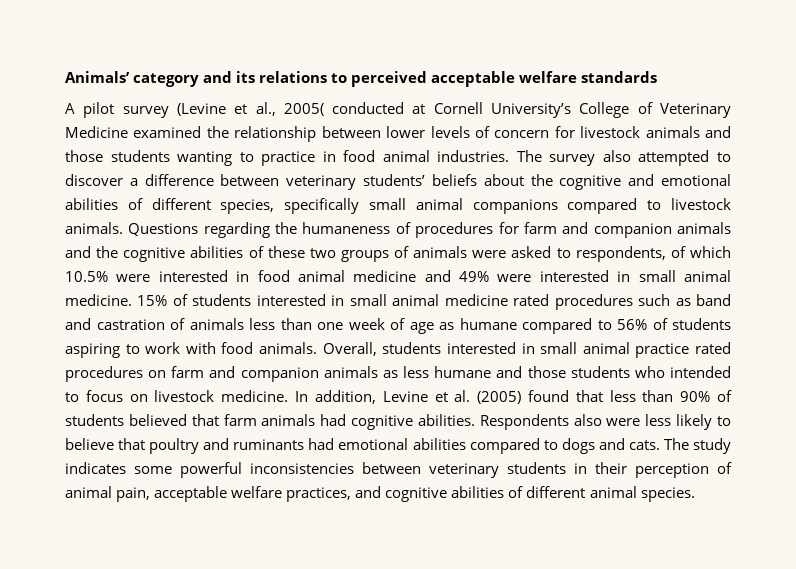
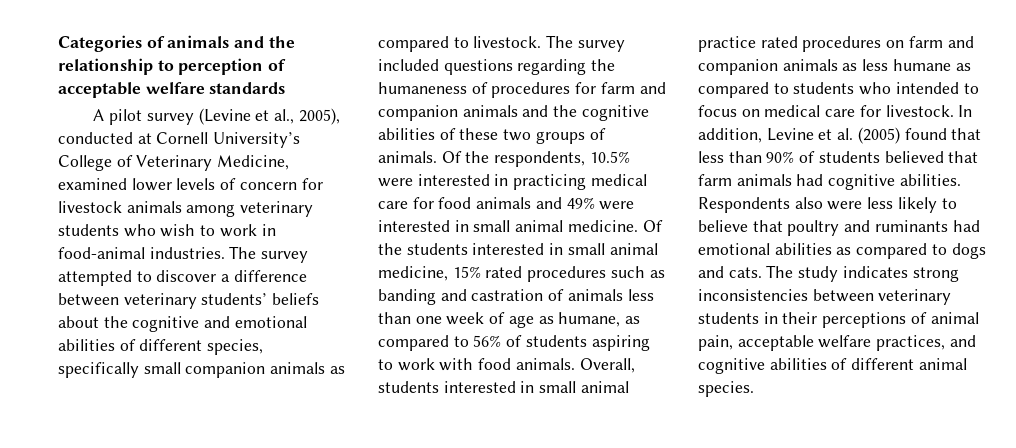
[65,71,428,87] Animals’ category and its relations to perceived -> [58,35,295,52] [58,58,287,75] Categories of animals and the relationship to perception of
[283,103,324,116] 2005( -> [298,108,340,125] 2005),
[65,126,381,142] Medicine examined the relationship between -> [217,155,290,170] [58,178,127,190] Medicine, examined
[705,126,731,138] [65,150,430,166] and those students wanting to practice in food animal -> [186,201,314,217] [58,224,276,237] [58,247,145,259] among veterinary students who wish to work in food-animal
[602,150,631,162] also -> (309, 257) none
[415,198,731,214] [65,222,199,236] animal companions compared to livestock animals. Questions -> [185,362,345,378] [378,35,625,52] [378,59,513,75] companion animals as compared to livestock. The survey included questions
[413,246,731,262] [65,270,417,282] animals were asked to respondents, of which 10.5% were interested in food animal medicine -> [378,151,630,167] [378,174,647,190] [378,197,532,209] animals. Of the respondents, 10.5% were interested in practicing medical care for food animals
[137,294,508,306] 15% of students interested in small animal medicine -> [642,220,663,232] [378,243,658,255] [378,266,481,281] Of the students interested in small animal medicine, 15%
[695,294,731,306] band -> [378,289,436,305] banding
[459,318,517,330] humane -> [558,312,641,327] humane, as
[496,366,566,378] and those -> [955,63,971,71] [698,82,789,98] as compared to
[154,390,289,402] livestock medicine. -> [764,105,954,117] medical care for livestock.
(466, 444) none -> [836,247,852,255] as
[134,462,242,478] some powerful -> [912,267,959,282] strong
[635,463,709,478] perception -> [822,312,907,328] perceptions

